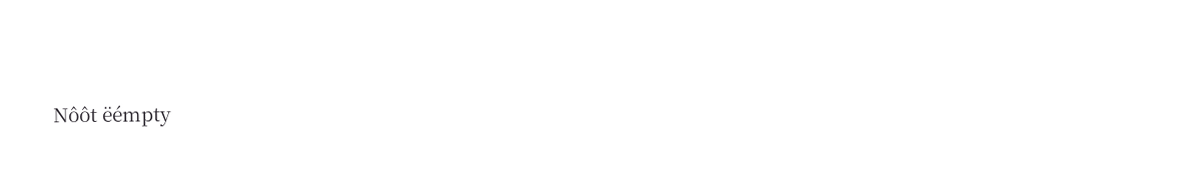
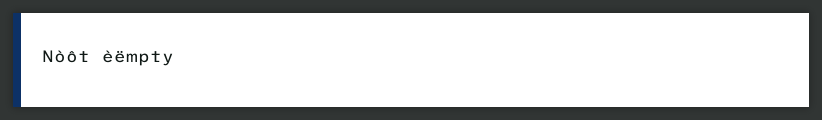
[53,104,173,127] Nôôt ëémpty -> [42,50,174,66] Nòôt èëmpty

